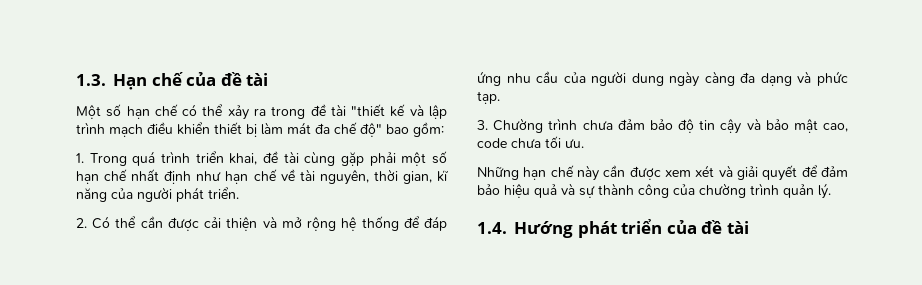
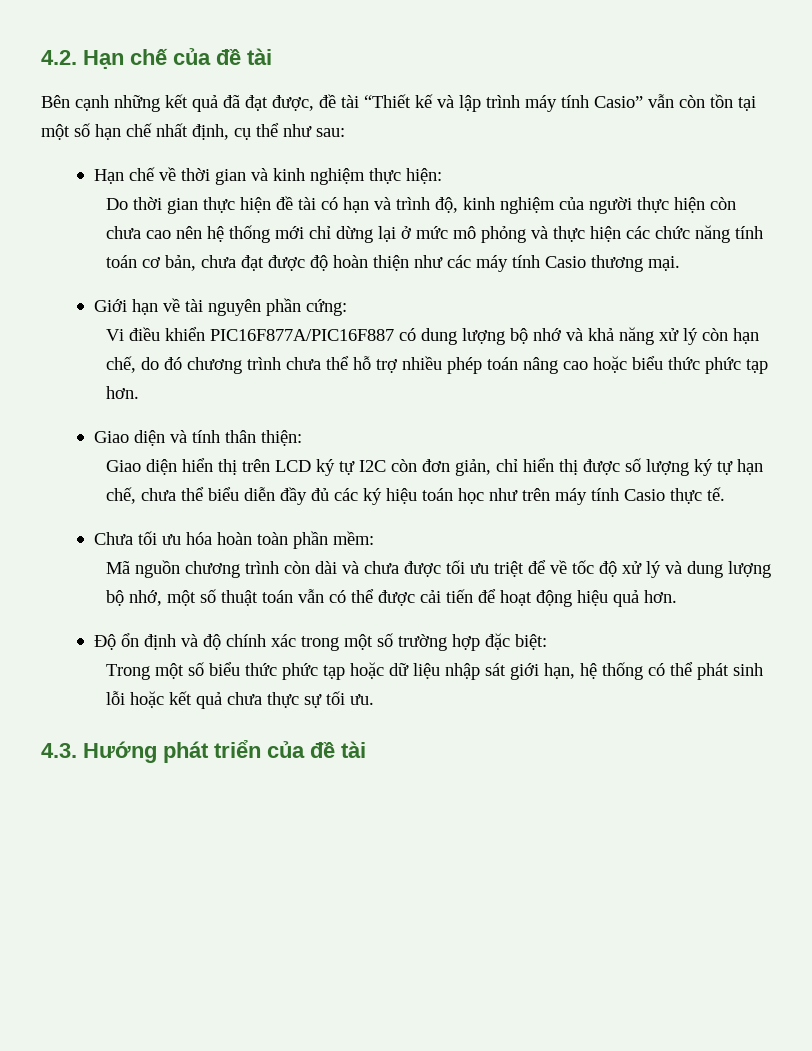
[76,74,106,86] 1.3. -> [41,50,77,65] 4.2.
[76,104,386,120] Một số hạn chế có thể xảy ra trong đề tài "thiết -> [41,94,411,112] Bên cạnh những kết quả đã đạt được, đề tài “Thiết
[109,122,444,137] [76,151,396,166] mạch điều khiển thiết bị làm mát đa chế độ" bao gồm: // 1. Trong quá trình triển khai, đề tài cùng gặp phải -> [525,94,756,112] máy tính Casio” vẫn còn tồn tại
[164,169,449,185] [76,187,239,202] [76,216,447,231] [477,71,848,87] [477,91,500,104] [477,118,848,134] [477,136,584,148] [477,165,848,181] [477,183,831,199] [477,222,507,234] định như hạn chế về tài nguyên, thời gian, kĩ năng của người phát triển. // 2. Có thể cần được cải thiện và mở rộng hệ thống để đáp ứng nhu cầu của người dung ngày càng đa dạng và phức tạp. // 3. Chường trình chưa đảm bảo độ tin cậy và bảo mật cao, code chưa tối ưu. // Những hạn chế này cần được xem xét và giải quyết để đảm bảo hiệu quả và sự thành công của chường trình quản lý. // 1.4. -> [192,123,345,140] [93,167,442,185] [105,196,736,214] [105,225,763,243] [105,255,680,272] [93,298,347,316] [105,327,759,345] [105,356,768,374] [105,386,139,399] [93,430,302,446] [105,458,763,476] [105,487,725,505] [93,531,374,549] [105,560,771,578] [105,589,677,607] [93,633,547,651] [105,662,763,680] [105,691,374,709] [41,743,77,758] định, cụ thể như sau: // Hạn chế về thời gian và kinh nghiệm thực hiện: // Do thời gian thực hiện đề tài có hạn và trình độ, kinh nghiệm của người thực hiện còn chưa cao nên hệ thống mới chỉ dừng lại ở mức mô phỏng và thực hiện các chức năng tính toán cơ bản, chưa đạt được độ hoàn thiện như các máy tính Casio thương mại. // Giới hạn về tài nguyên phần cứng: // Vi điều khiển PIC16F877A/PIC16F887 có dung lượng bộ nhớ và khả năng xử lý còn hạn chế, do đó chương trình chưa thể hỗ trợ nhiều phép toán nâng cao hoặc biểu thức phức tạp hơn. // Giao diện và tính thân thiện: // Giao diện hiển thị trên LCD ký tự I2C còn đơn giản, chỉ hiển thị được số lượng ký tự hạn chế, chưa thể biểu diễn đầy đủ các ký hiệu toán học như trên máy tính Casio thực tế. // Chưa tối ưu hóa hoàn toàn phần mềm: // Mã nguồn chương trình còn dài và chưa được tối ưu triệt để về tốc độ xử lý và dung lượng bộ nhớ, một số thuật toán vẫn có thể được cải tiến để hoạt động hiệu quả hơn. // Độ ổn định và độ chính xác trong một số trường hợp đặc biệt: // Trong một số biểu thức phức tạp hoặc dữ liệu nhập sát giới hạn, hệ thống có thể phát sinh lỗi hoặc kết quả chưa thực sự tối ưu. // 4.3.

